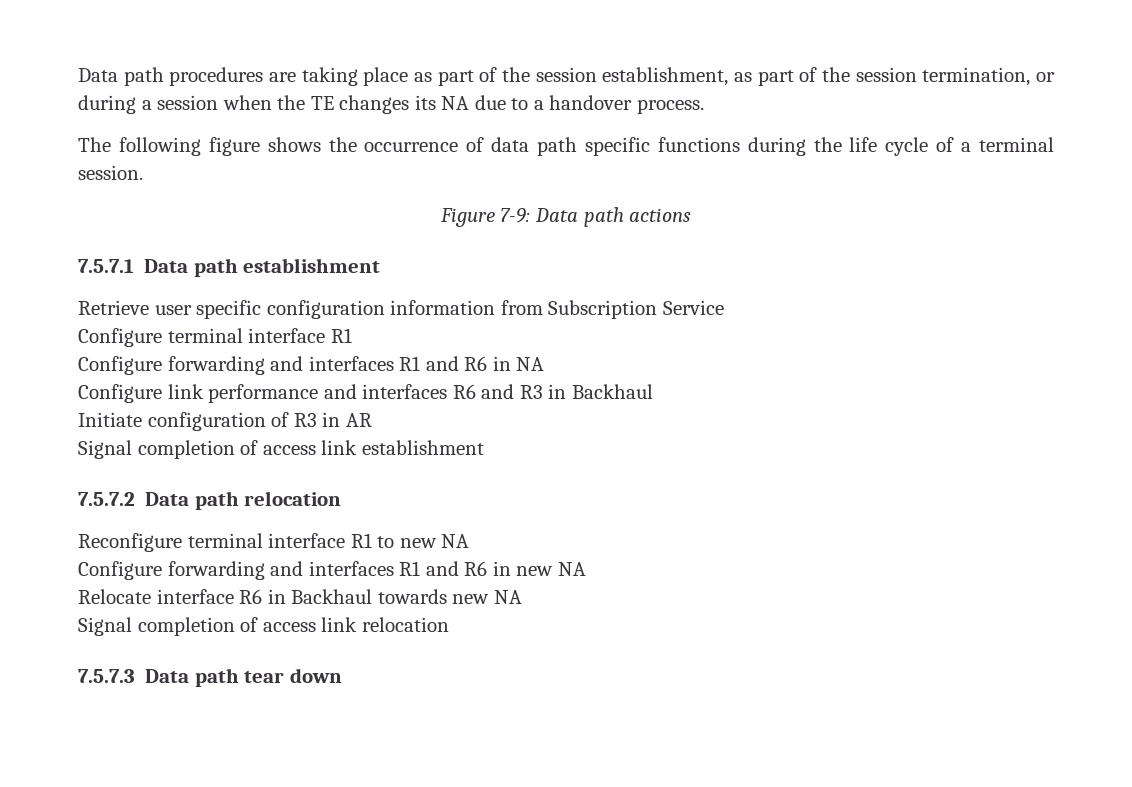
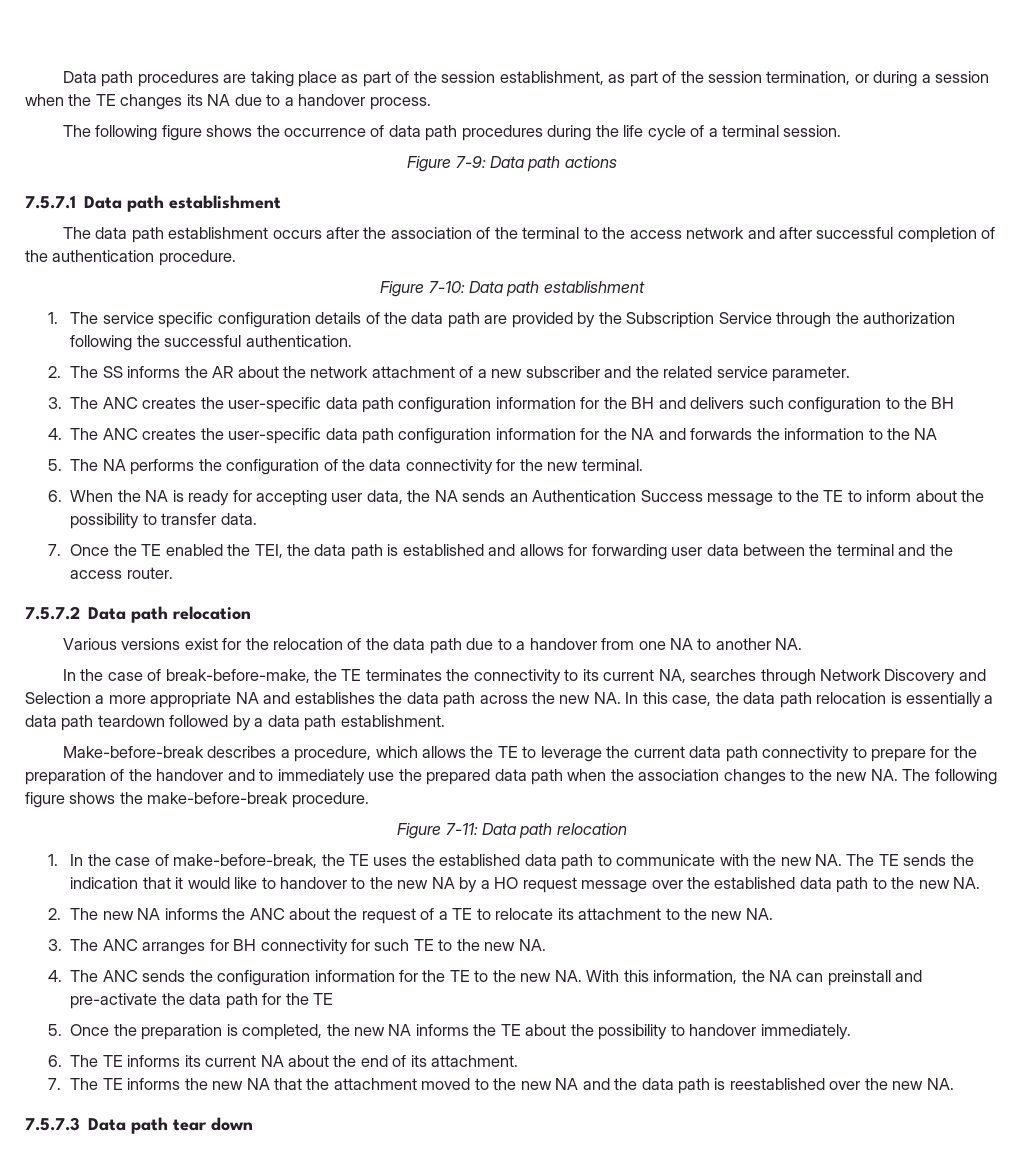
[584,137,740,156] specific functions -> [461,125,543,141] procedures
[78,300,724,319] [78,328,352,347] [78,356,545,375] [78,384,653,403] [78,412,372,431] [78,440,484,459] [78,491,342,510] [78,533,470,552] [78,561,586,580] [78,589,522,604] [78,617,449,636] Retrieve user specific configuration information from Subscription Service // Configure terminal interface R1 // Configure forwarding and interfaces R1 and R6 in NA // Configure link performance and interfaces R6 and R3 in Backhaul // Initiate configuration of R3 in AR // Signal completion of access link establishment // 7.5.7.2 Data path relocation // Reconfigure terminal interface R1 to new NA // Configure forwarding and interfaces R1 and R6 in new NA // Relocate interface R6 in Backhaul towards new NA // Signal completion of access link relocation -> [62,227,996,243] [25,250,236,266] [380,281,645,297] [47,312,955,328] [70,335,352,351] [47,366,850,382] [47,397,955,413] [47,428,938,444] [47,459,643,475] [47,490,985,506] [70,513,257,529] [47,544,953,560] [70,567,173,579] [25,606,252,623] [62,638,803,654] [62,669,986,685] [25,692,994,708] [25,715,445,731] [62,746,977,762] [25,769,997,785] [25,792,369,808] [397,823,627,839] [47,854,974,870] [70,877,981,893] [47,908,773,924] [47,939,546,955] [47,970,923,986] [70,993,333,1009] [47,1024,851,1040] [47,1055,519,1067] [47,1078,954,1094] The data path establishment occurs after the association of the terminal to the access network and after successful completion of the authentication procedure. // Figure 7-10: Data path establishment // 1. The service specific configuration details of the data path are provided by the Subscription Service through the authorization following the successful authentication. // 2. The SS informs the AR about the network attachment of a new subscriber and the related service parameter. // 3. The ANC creates the user-specific data path configuration information for the BH and delivers such configuration to the BH // 4. The ANC creates the user-specific data path configuration information for the NA and forwards the information to the NA // 5. The NA performs the configuration of the data connectivity for the new terminal. // 6. When the NA is ready for accepting user data, the NA sends an Authentication Success message to the TE to inform about the possibility to transfer data. // 7. Once the TE enabled the TEI, the data path is established and allows for forwarding user data between the terminal and the access router. // 7.5.7.2 Data path relocation // Various versions exist for the relocation of the data path due to a handover from one NA to another NA. // In the case of break-before-make, the TE terminates the connectivity to its current NA, searches through Network Discovery and Selection a more appropriate NA and establishes the data path across the new NA. In this case, the data path relocation is essentially a data path teardown followed by a data path establishment. // Make-before-break describes a procedure, which allows the TE to leverage the current data path connectivity to prepare for the preparation of the handover and to immediately use the prepared data path when the association changes to the new NA. The following figure shows the make-before-break procedure. // Figure 7-11: Data path relocation // 1. In the case of make-before-break, the TE uses the established data path to communicate with the new NA. The TE sends the indication that it would like to handover to the new NA by a HO request message over the established data path to the new NA. // 2. The new NA informs the ANC about the request of a TE to relocate its attachment to the new NA. // 3. The ANC arranges for BH connectivity for such TE to the new NA. // 4. The ANC sends the configuration information for the TE to the new NA. With this information, the NA can preinstall and pre-activate the data path for the TE // 5. Once the preparation is completed, the new NA informs the TE about the possibility to handover immediately. // 6. The TE informs its current NA about the end of its attachment. // 7. The TE informs the new NA that the attachment moved to the new NA and the data path is reestablished over the new NA.

